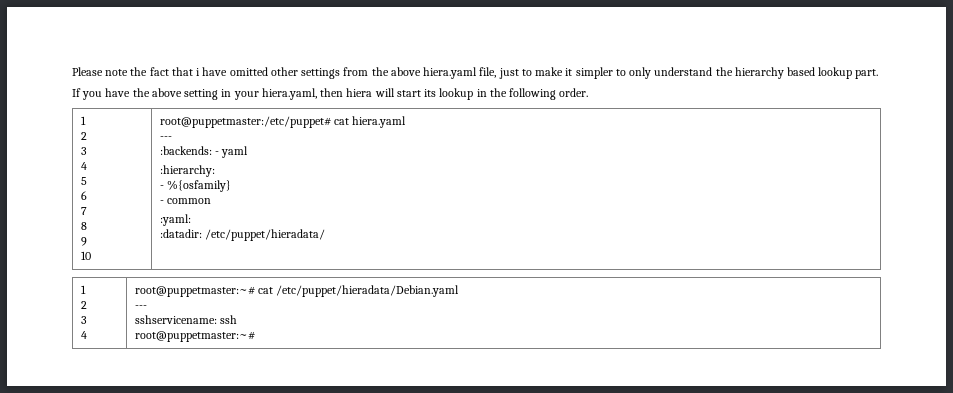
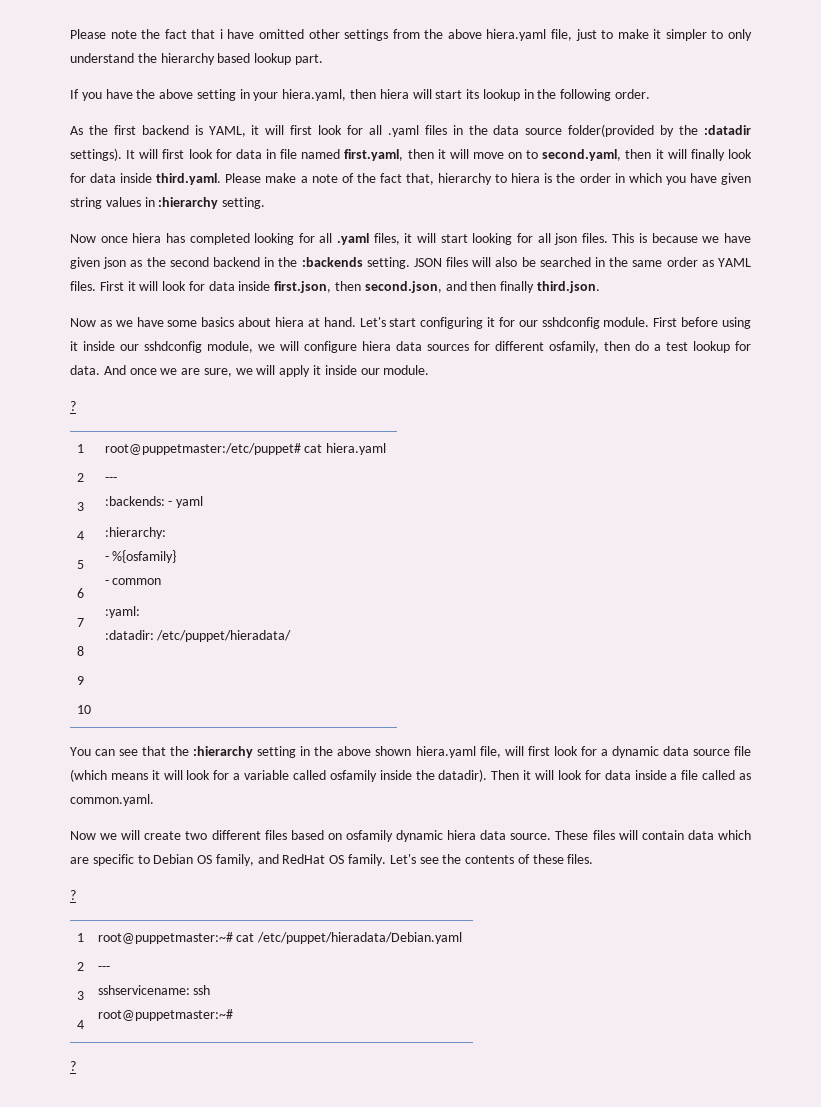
(589, 92) none -> [70,124,752,137] [70,148,752,161] [70,173,751,185] [70,197,266,209] [70,233,751,245] [70,257,751,269] [70,281,600,293] [70,317,752,329] [70,341,751,353] [70,365,430,377] [70,401,76,411] // As the first backend is YAML, it will first look for all .yaml files in the data source folder(provided by the :datadir settings). It will first look for data in file named first.yaml, then it will move on to second.yaml, then it will finally look for data inside third.yaml. Please make a note of the fact that, hierarchy to hiera is the order in which you have given string values in :hierarchy setting. // Now once hiera has completed looking for all .yaml files, it will start looking for all json files. This is because we have given json as the second backend in the :backends setting. JSON files will also be searched in the same order as YAML files. First it will look for data inside first.json, then second.json, and then finally third.json. // Now as we have some basics about hiera at hand. Let's start configuring it for our sshdconfig module. First before using it inside our sshdconfig module, we will configure hiera data sources for different osfamily, then do a test lookup for data. And once we are sure, we will apply it inside our module. // ?
(326, 235) none -> [70,746,751,758] [70,769,751,782] [70,794,154,806] [70,830,751,842] [70,854,594,866] [70,890,76,900] // You can see that the :hierarchy setting in the above shown hiera.yaml file, will first look for a dynamic data source file (which means it will look for a variable called osfamily inside the datadir). Then it will look for data inside a file called as common.yaml. // Now we will create two different files based on osfamily dynamic hiera data source. These files will contain data which are specific to Debian OS family, and RedHat OS family. Let's see the contents of these files. // ?
(255, 336) none -> [70,1061,76,1071] // ?

